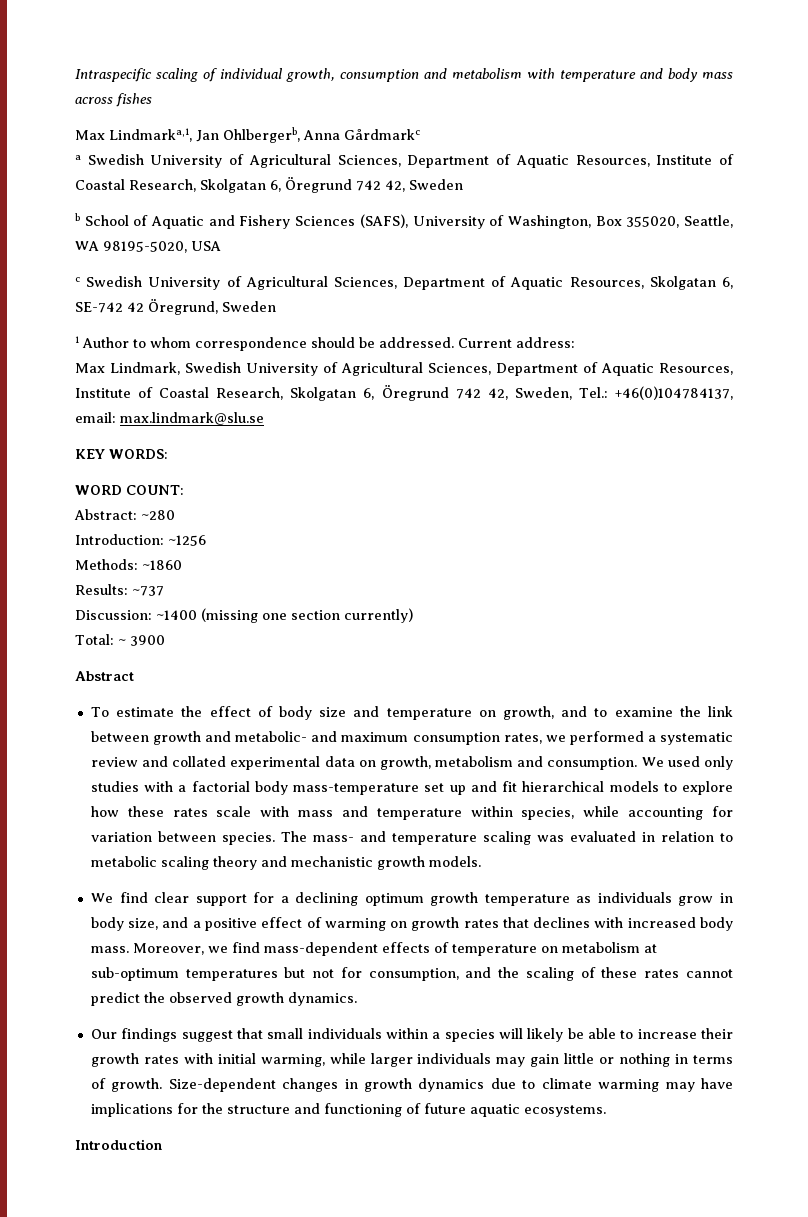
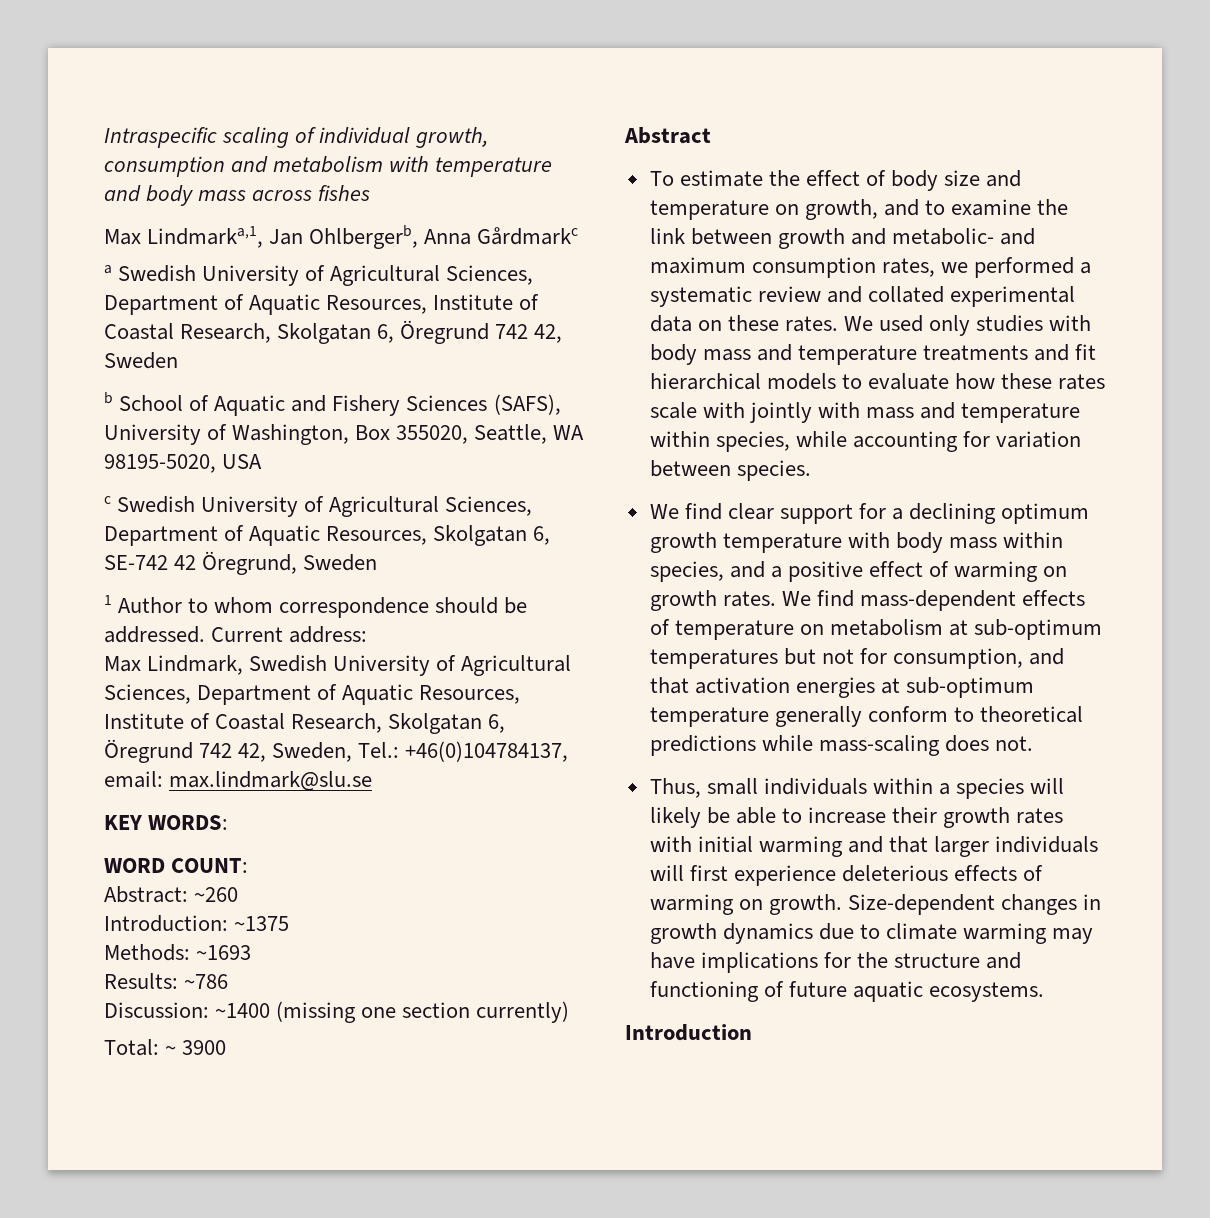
[141,510,175,520] ~280 -> [194,887,239,902] ~260
[168,535,206,546] ~1256 -> [234,916,290,931] ~1375
[142,560,182,570] ~1860 -> [196,945,252,960] ~1693
[132,586,164,596] ~737 -> [184,974,229,989] ~786
[379,756,638,770] growth, metabolism and consumption. -> [727,315,838,332] these rates.
[178,781,466,795] a factorial body mass-temperature set up -> [649,344,1029,365] body mass and temperature treatments
[682,781,733,795] explore -> [867,373,949,390] evaluate
(290, 811) none -> [749,402,860,423] jointly with
[280,831,733,845] [90,856,481,870] The mass- and temperature scaling was evaluated in relation to metabolic scaling theory and mechanistic growth models. -> (811, 470) none
[576,892,733,906] [90,917,159,931] as individuals grow in body size, -> [847,532,1064,553] [649,561,724,582] with body mass within species,
[463,917,733,931] [90,943,228,955] rates that declines with increased body mass. Moreover, we -> [722,591,811,607] rates. We
[498,967,733,981] [90,992,357,1006] [90,1028,263,1042] the scaling of these rates cannot predict the observed growth dynamics. // Our findings suggest that -> [649,677,1035,698] [649,706,1084,727] [649,735,1034,756] [649,778,701,798] that activation energies at sub-optimum temperature generally conform to theoretical predictions while mass-scaling does not. // Thus,
[260,1053,733,1067] [90,1078,106,1089] warming, while larger individuals may gain little or nothing in terms of -> [758,836,1099,857] [649,865,1044,886] [649,894,763,915] warming and that larger individuals will first experience deleterious effects of warming on

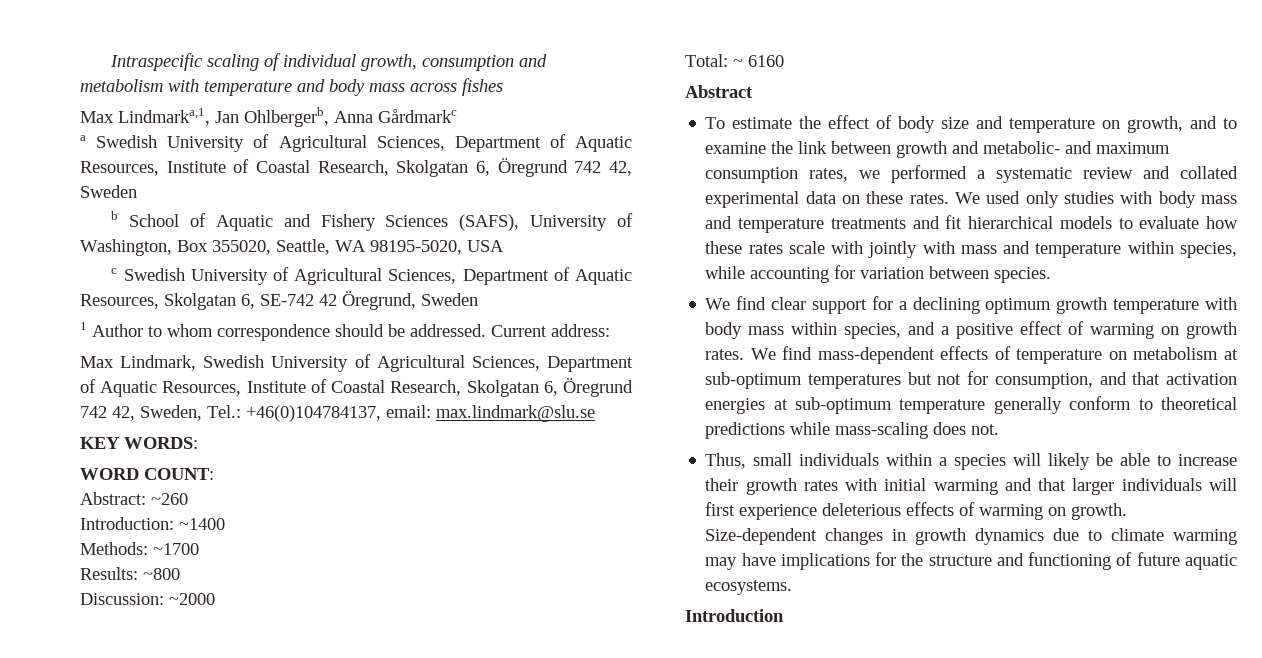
[234,916,290,931] ~1375 -> [179,518,225,530] ~1400
[196,945,252,960] ~1693 -> [153,543,199,555] ~1700
[184,974,229,989] ~786 -> [143,568,180,580] ~800
[215,1001,570,1023] ~1400 (missing one section currently) -> [169,593,215,605] ~2000
[182,1040,227,1055] 3900 -> [748,55,784,67] 6160

